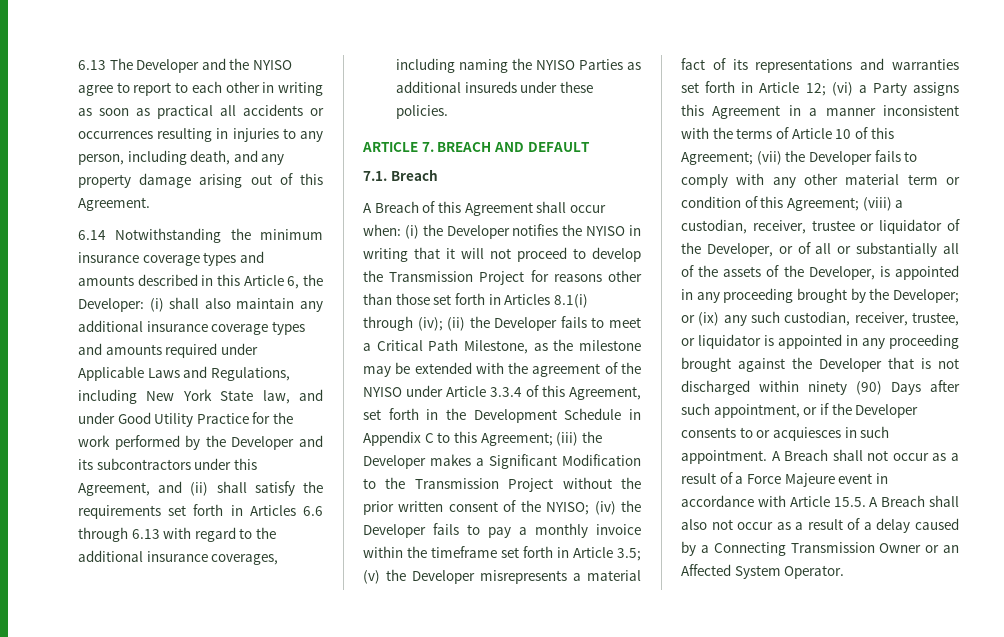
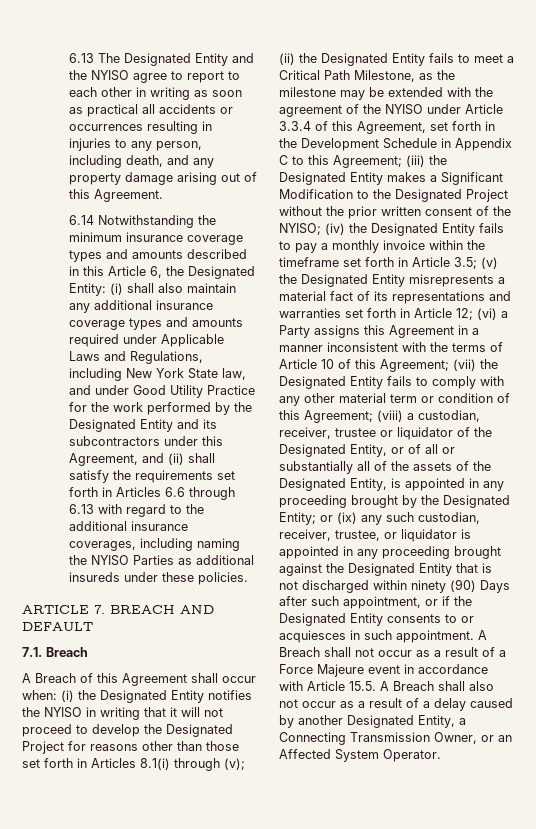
[136,59,200,73] Developer -> [123,53,228,66] Designated Entity
[77,298,144,312] Developer: -> [187,266,255,279] [68,283,106,296] Designated Entity:
[231,436,295,450] Developer -> [68,419,173,432] Designated Entity
[446,225,510,239] Developer -> [100,690,204,703] Designated Entity
[389,271,474,282] Transmission -> [166,724,233,737] Designated
[417,317,443,331] (iv); -> [224,758,245,770] (v);
[494,317,558,331] Developer -> [321,53,425,66] Designated Entity
[363,455,426,469] Developer -> [279,172,383,185] Designated Entity
[414,478,499,489] Transmission -> [395,189,462,202] Designated
[363,524,426,538] Developer -> [371,223,475,236] Designated Entity
[412,570,475,584] Developer -> [301,274,405,287] Designated Entity
[808,151,872,165] Developer -> [279,376,383,389] Designated Entity
[706,243,773,257] Developer, -> [279,444,387,457] Designated Entity,
[808,266,875,280] Developer, -> [279,478,387,491] Designated Entity,
[893,289,959,303] Developer; -> [443,495,510,508] [279,512,316,525] Designated Entity;
[819,358,882,372] Developer -> [348,563,452,576] Designated Entity
[855,404,919,418] Developer -> [279,613,383,626] Designated Entity
(696, 548) none -> [298,715,455,728] another Designated Entity,
[879,543,922,553] Owner -> [434,732,477,744] Owner,

